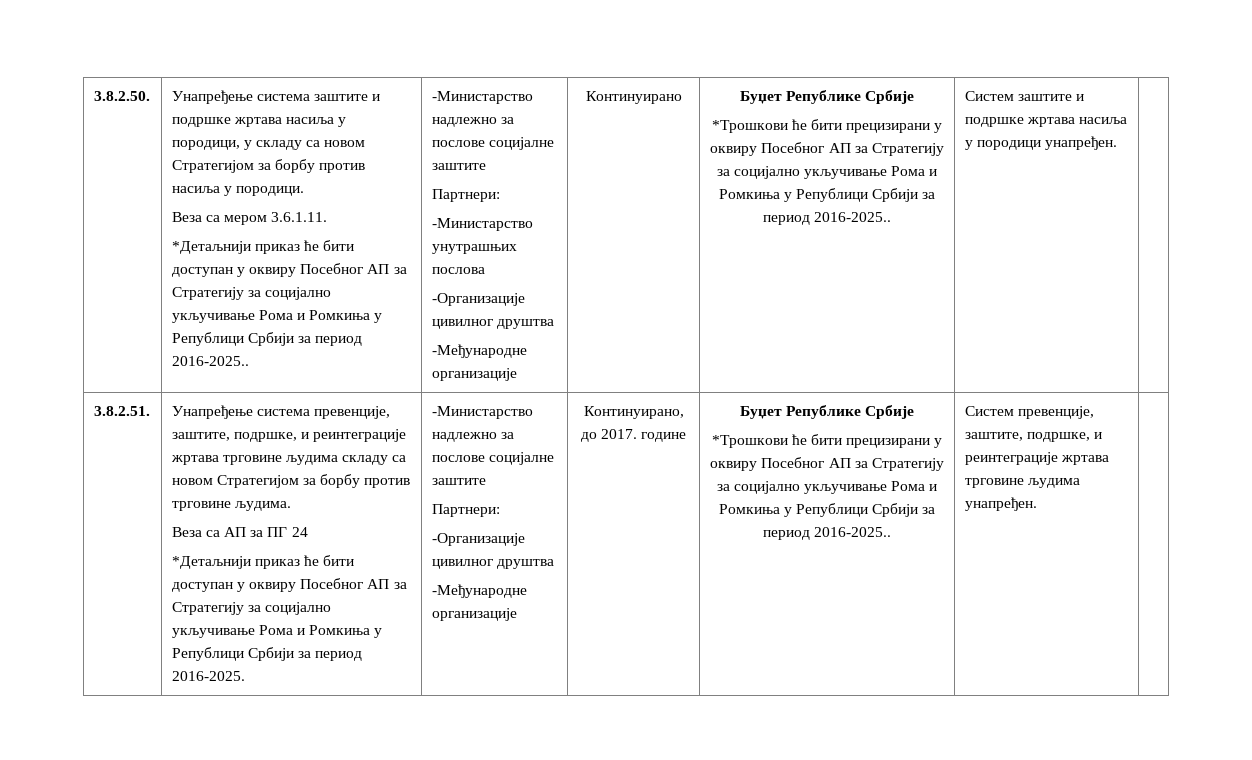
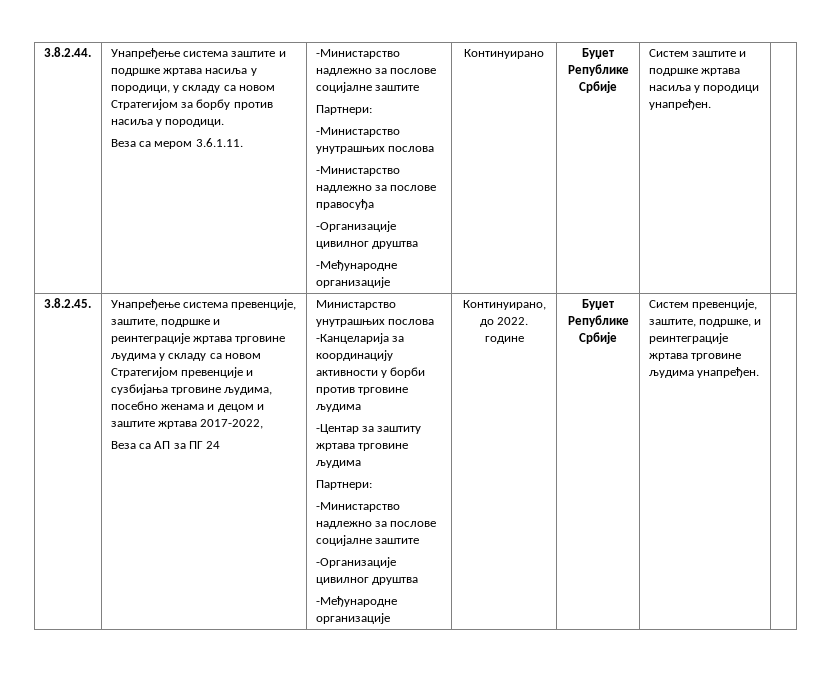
[93,91,150,101] 3.8.2.50. -> [43,47,91,57] 3.8.2.44.
[171,240,355,254] [171,263,407,277] [171,287,332,300] [171,310,383,323] [171,332,363,346] [171,356,249,366] // *Детаљнији приказ ће бити доступан у оквиру Посебног АП за Стратегију за социјално укључивање Рома и Ромкиња у Републици Србији за период 2016-2025.. -> (243, 142) none
(485, 270) none -> [315,166,400,176] [315,185,437,193] [315,199,374,210] // -Министарство надлежно за послове правосуђа
[711,119,943,133] [710,142,944,156] [716,166,938,179] [718,188,936,202] [762,212,892,225] // *Трошкови ће бити прецизирани у оквиру Посебног АП за Стратегију за социјално укључивање Рома и Ромкиња у Републици Србији за период 2016-2025.. -> (617, 87) none
[93,406,150,416] 3.8.2.51. -> [43,298,91,308] 3.8.2.45.
[233,429,407,442] [170,455,407,465] [171,474,411,488] [171,501,291,511] подршке, и реинтеграције жртава трговине људима складу са новом Стратегијом за борбу против трговине људима. -> [160,319,221,327] [110,333,286,344] [110,353,262,361] [110,367,254,378] [110,384,273,395] [110,401,265,412] [110,419,264,429] подршке и реинтеграције жртава трговине људима у складу са новом Стратегијом превенције и сузбијања трговине људима, посебно женама и децом и заштите жртава 2017-2022,
[171,555,355,569] [171,578,407,592] [171,602,332,615] [171,625,383,638] [171,647,363,661] [171,671,245,681] [431,406,533,419] [431,432,514,442] [431,452,554,465] [431,478,486,485] [431,504,500,517] // *Детаљнији приказ ће бити доступан у оквиру Посебног АП за Стратегију за социјално укључивање Рома и Ромкиња у Републици Србији за период 2016-2025. | -Министарство надлежно за послове социјалне заштите // Партнери: -> [315,300,396,310] [315,319,434,327] [315,333,404,344] [315,350,393,361] [315,367,426,378] [315,387,408,395] [315,404,361,412] [315,424,422,434] [315,443,408,451] [315,460,361,468] [315,480,372,490] [315,502,400,512] [315,521,437,529] [315,535,419,546] | Министарство унутрашњих послова -Канцеларија за координацију активности у борби против трговине људима // -Центар за заштиту жртава трговине људима // Партнери: // -Министарство надлежно за послове социјалне заштите
[601,429,637,439] 2017. -> [497,317,529,325] 2022.
[711,434,943,448] [710,457,944,471] [716,481,938,494] [718,503,936,517] [762,527,892,540] // *Трошкови ће бити прецизирани у оквиру Посебног АП за Стратегију за социјално укључивање Рома и Ромкиња у Републици Србији за период 2016-2025.. -> (617, 338) none

